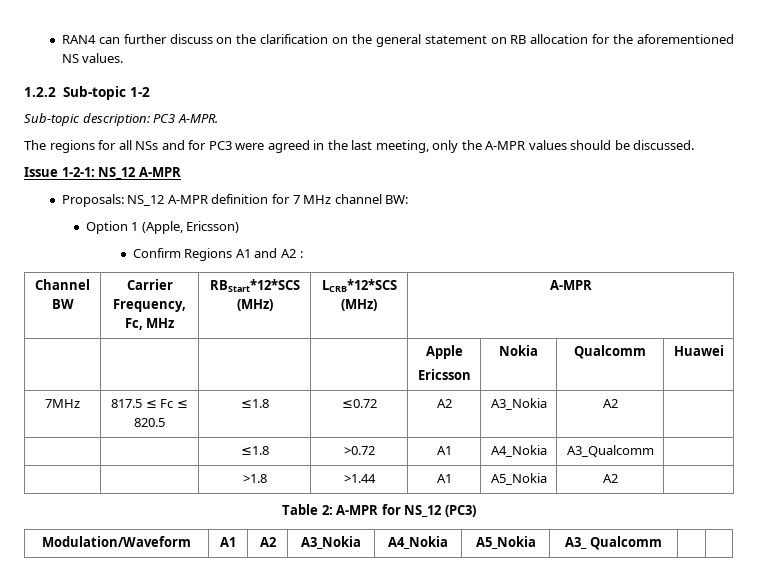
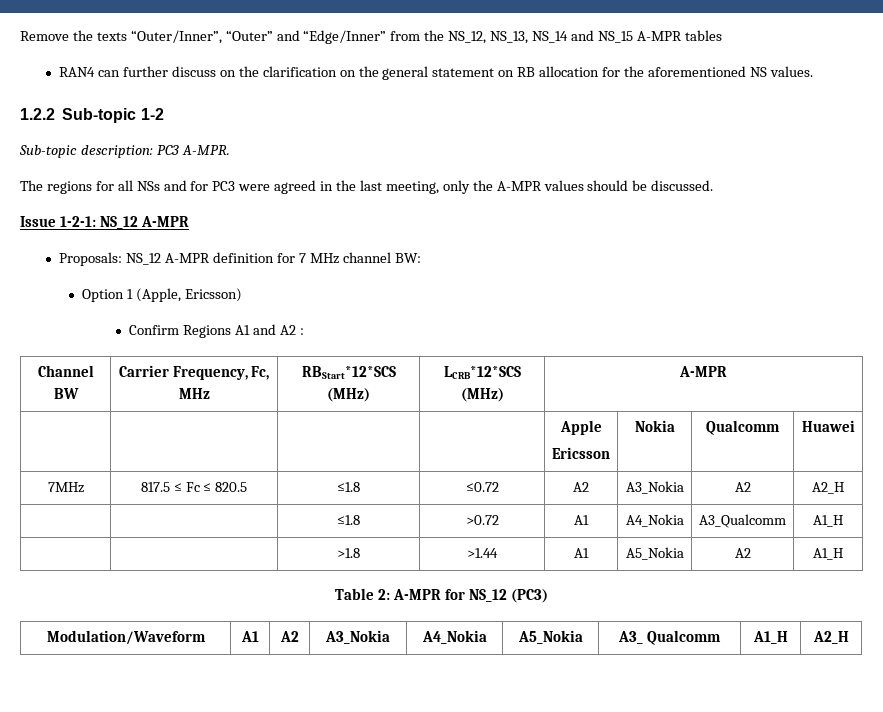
(61, 39) none -> [20,30,722,44] Remove the texts “Outer/Inner”, “Outer” and “Edge/Inner” from the NS_12, NS_13, NS_14 and NS_15 A-MPR tables //
(618, 403) none -> [812,482,844,494] A2_H
(654, 451) none -> [813,515,843,527] A1_H
(618, 478) none -> [813,548,843,560] A1_H
(662, 543) | -> [752,631,788,644] [812,631,849,644] A1_H | A2_H

